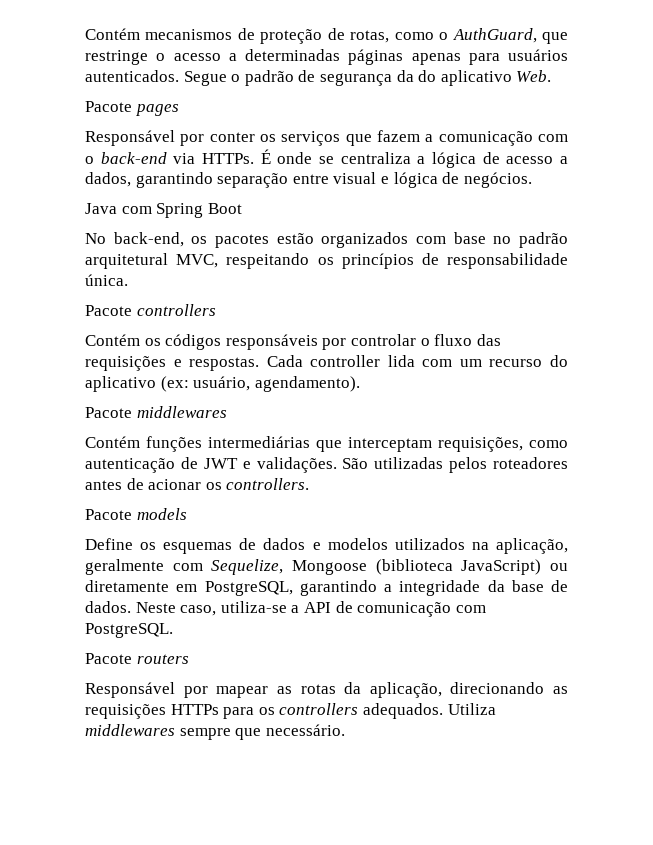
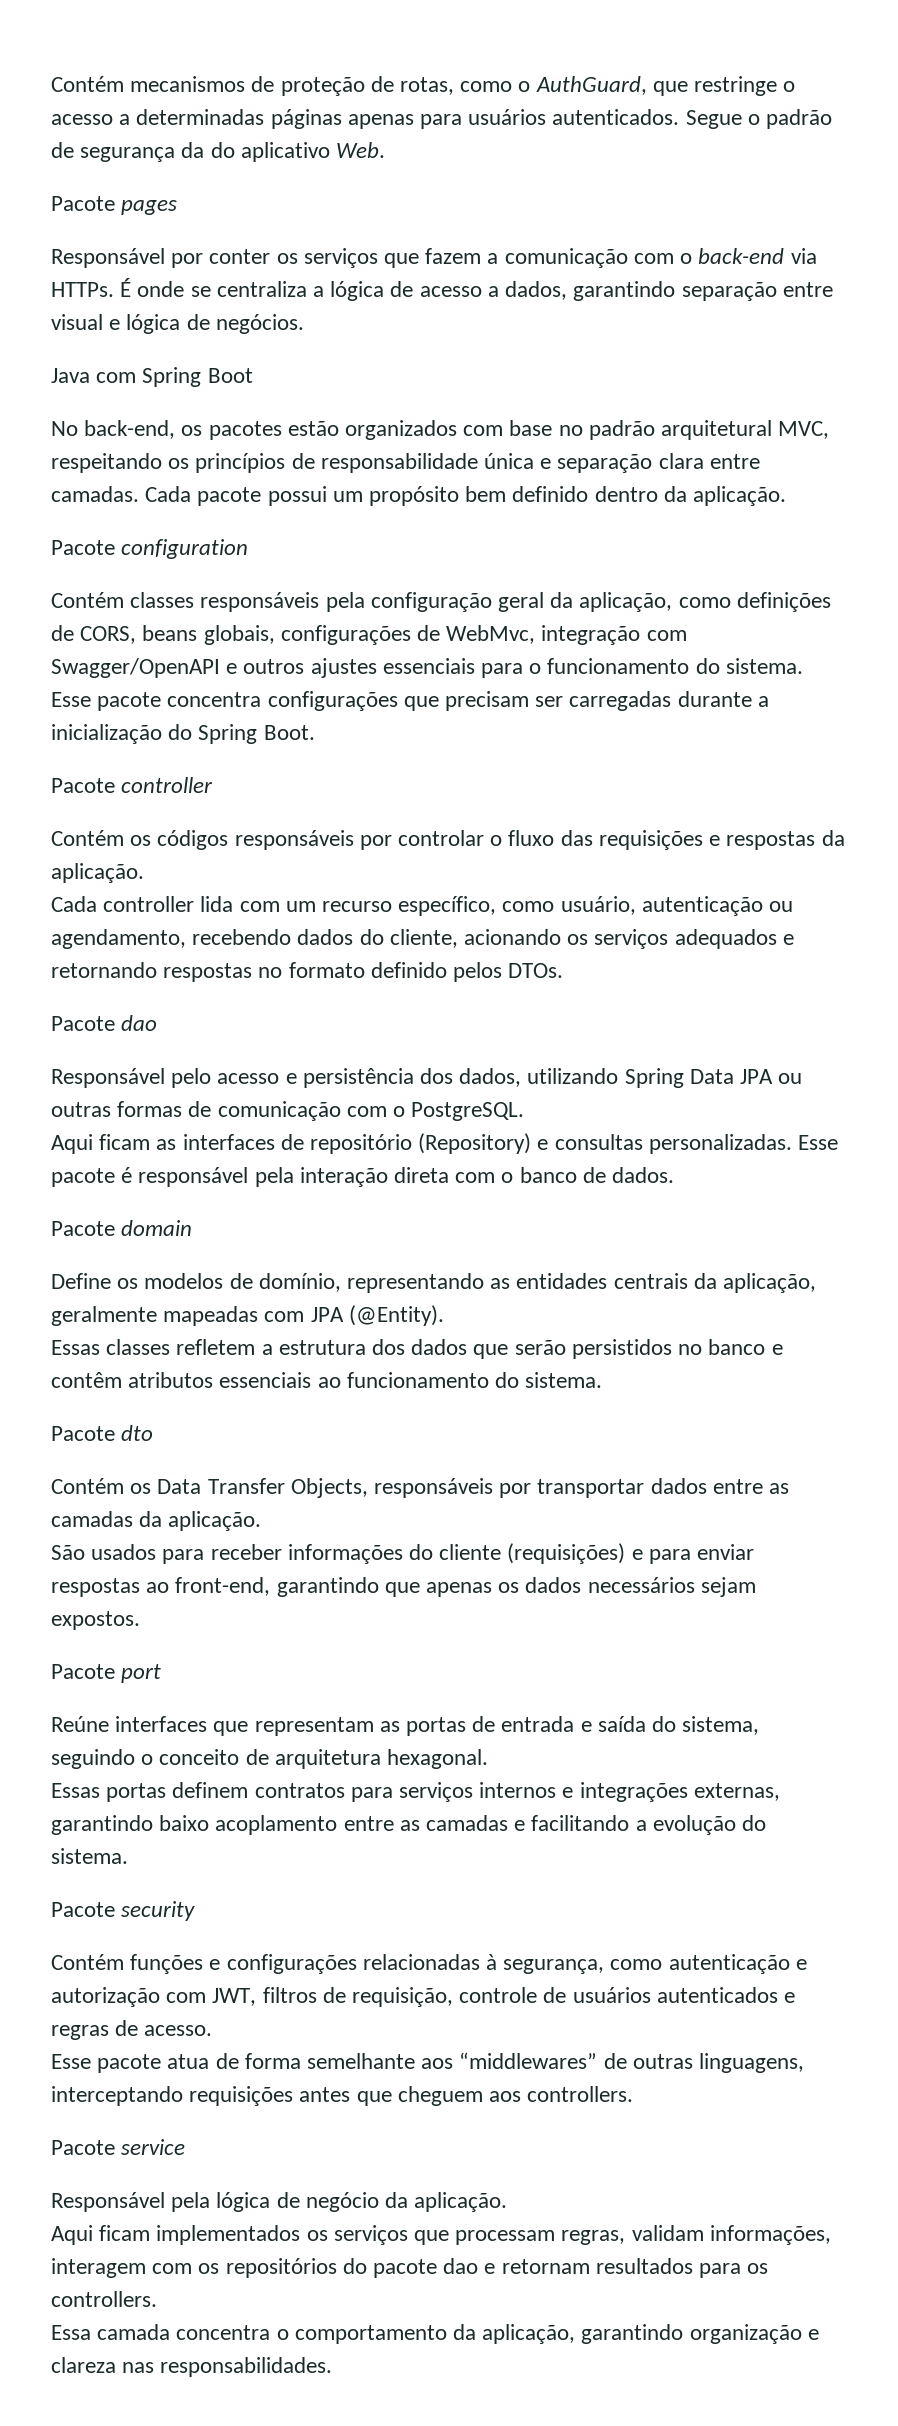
[85,274,128,286] [85,304,216,316] única. // Pacote controllers -> [484,453,760,473] [51,486,787,506] [51,539,249,559] [51,592,831,612] [51,625,687,645] [51,658,803,678] [51,691,769,711] [51,724,315,744] [51,777,214,793] única e separação clara entre camadas. Cada pacote possui um propósito bem definido dentro da aplicação. // Pacote configuration // Contém classes responsáveis pela configuração geral da aplicação, como definições de CORS, beans globais, configurações de WebMvc, integração com Swagger/OpenAPI e outros ajustes essenciais para o funcionamento do sistema. Esse pacote concentra configurações que precisam ser carregadas durante a inicialização do Spring Boot. // Pacote controller
[189,357,260,371] respostas. -> [726,830,845,850] [51,863,144,883] respostas da aplicação. //
[549,355,568,367] [85,376,360,392] [85,406,227,418] [85,436,568,452] [85,457,568,473] [85,478,310,490] [85,508,187,520] [85,538,568,554] [85,559,568,575] [85,580,568,596] [85,601,486,617] [85,623,173,638] [85,653,189,664] [85,682,568,698] [85,703,496,719] [85,724,345,740] do aplicativo (ex: usuário, agendamento). // Pacote middlewares // Contém funções intermediárias que interceptam requisições, como autenticação de JWT e validações. São utilizadas pelos roteadores antes de acionar os controllers. // Pacote models // Define os esquemas de dados e modelos utilizados na aplicação, geralmente com Sequelize, Mongoose (biblioteca JavaScript) ou diretamente em PostgreSQL, garantindo a integridade da base de dados. Neste caso, utiliza-se a API de comunicação com PostgreSQL. // Pacote routers // Responsável por mapear as rotas da aplicação, direcionando as requisições HTTPs para os controllers adequados. Utiliza middlewares sempre que necessário. -> [398,896,794,916] [51,929,794,949] [51,962,564,982] [51,1015,158,1031] [51,1068,803,1088] [51,1101,525,1121] [51,1133,839,1154] [51,1167,675,1187] [51,1220,193,1236] [51,1273,817,1293] [51,1305,444,1326] [51,1339,783,1359] [51,1372,603,1388] [51,1425,154,1441] [51,1478,790,1498] [51,1511,262,1531] [51,1543,755,1564] [51,1577,756,1597] [51,1611,140,1630] [51,1664,162,1683] [51,1716,760,1736] [51,1749,489,1769] [51,1782,780,1802] [51,1815,767,1835] [51,1848,128,1864] [51,1901,196,1921] [51,1954,807,1974] [51,1987,796,2007] [51,2020,213,2040] [51,2052,805,2073] [51,2086,634,2106] [51,2139,186,2155] [51,2192,508,2212] [51,2225,831,2245] [51,2258,769,2278] [51,2291,157,2307] [51,2324,819,2344] [51,2357,333,2377] específico, como usuário, autenticação ou agendamento, recebendo dados do cliente, acionando os serviços adequados e retornando respostas no formato definido pelos DTOs. // Pacote dao // Responsável pelo acesso e persistência dos dados, utilizando Spring Data JPA ou outras formas de comunicação com o PostgreSQL. // Aqui ficam as interfaces de repositório (Repository) e consultas personalizadas. Esse pacote é responsável pela interação direta com o banco de dados. // Pacote domain // Define os modelos de domínio, representando as entidades centrais da aplicação, geralmente mapeadas com JPA (@Entity). // Essas classes refletem a estrutura dos dados que serão persistidos no banco e contêm atributos essenciais ao funcionamento do sistema. // Pacote dto // Contém os Data Transfer Objects, responsáveis por transportar dados entre as camadas da aplicação. // São usados para receber informações do cliente (requisições) e para enviar respostas ao front-end, garantindo que apenas os dados necessários sejam expostos. // Pacote port // Reúne interfaces que representam as portas de entrada e saída do sistema, seguindo o conceito de arquitetura hexagonal. // Essas portas definem contratos para serviços internos e integrações externas, garantindo baixo acoplamento entre as camadas e facilitando a evolução do sistema. // Pacote security // Contém funções e configurações relacionadas à segurança, como autenticação e autorização com JWT, filtros de requisição, controle de usuários autenticados e regras de acesso. // Esse pacote atua de forma semelhante aos “middlewares” de outras linguagens, interceptando requisições antes que cheguem aos controllers. // Pacote service // Responsável pela lógica de negócio da aplicação. // Aqui ficam implementados os serviços que processam regras, validam informações, interagem com os repositórios do pacote dao e retornam resultados para os controllers. // Essa camada concentra o comportamento da aplicação, garantindo organização e clareza nas responsabilidades.

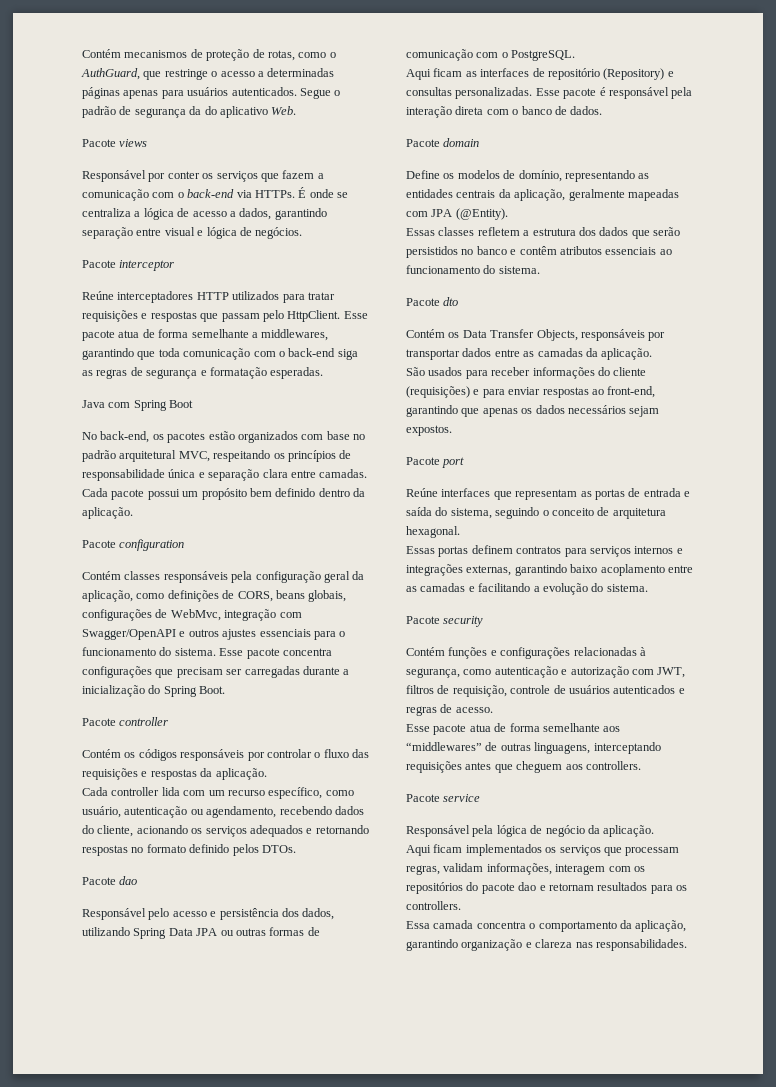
[121,200,178,215] pages -> [119,139,148,147] views
(304, 324) none -> [82,260,175,271] [82,291,335,303] [82,310,368,322] [82,329,329,341] [82,348,358,360] [82,367,324,379] // Pacote interceptor // Reúne interceptadores HTTP utilizados para tratar requisições e respostas que passam pelo HttpClient. Esse pacote atua de forma semelhante a middlewares, garantindo que toda comunicação com o back-end siga as regras de segurança e formatação esperadas.

